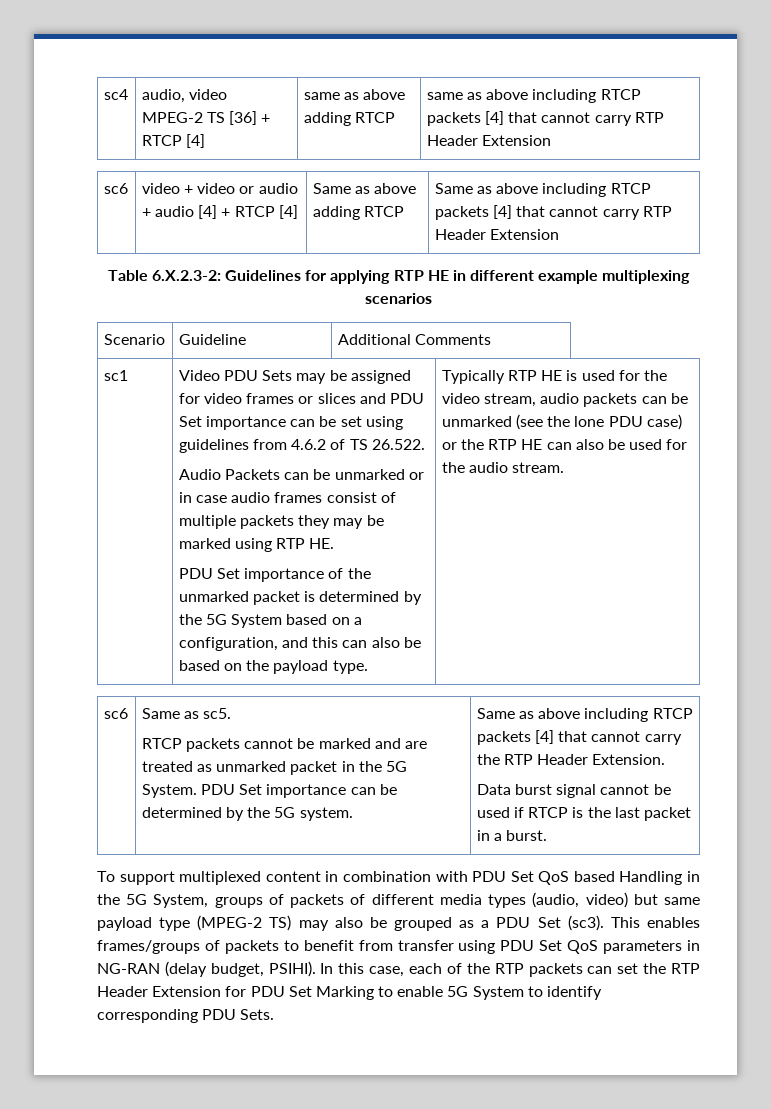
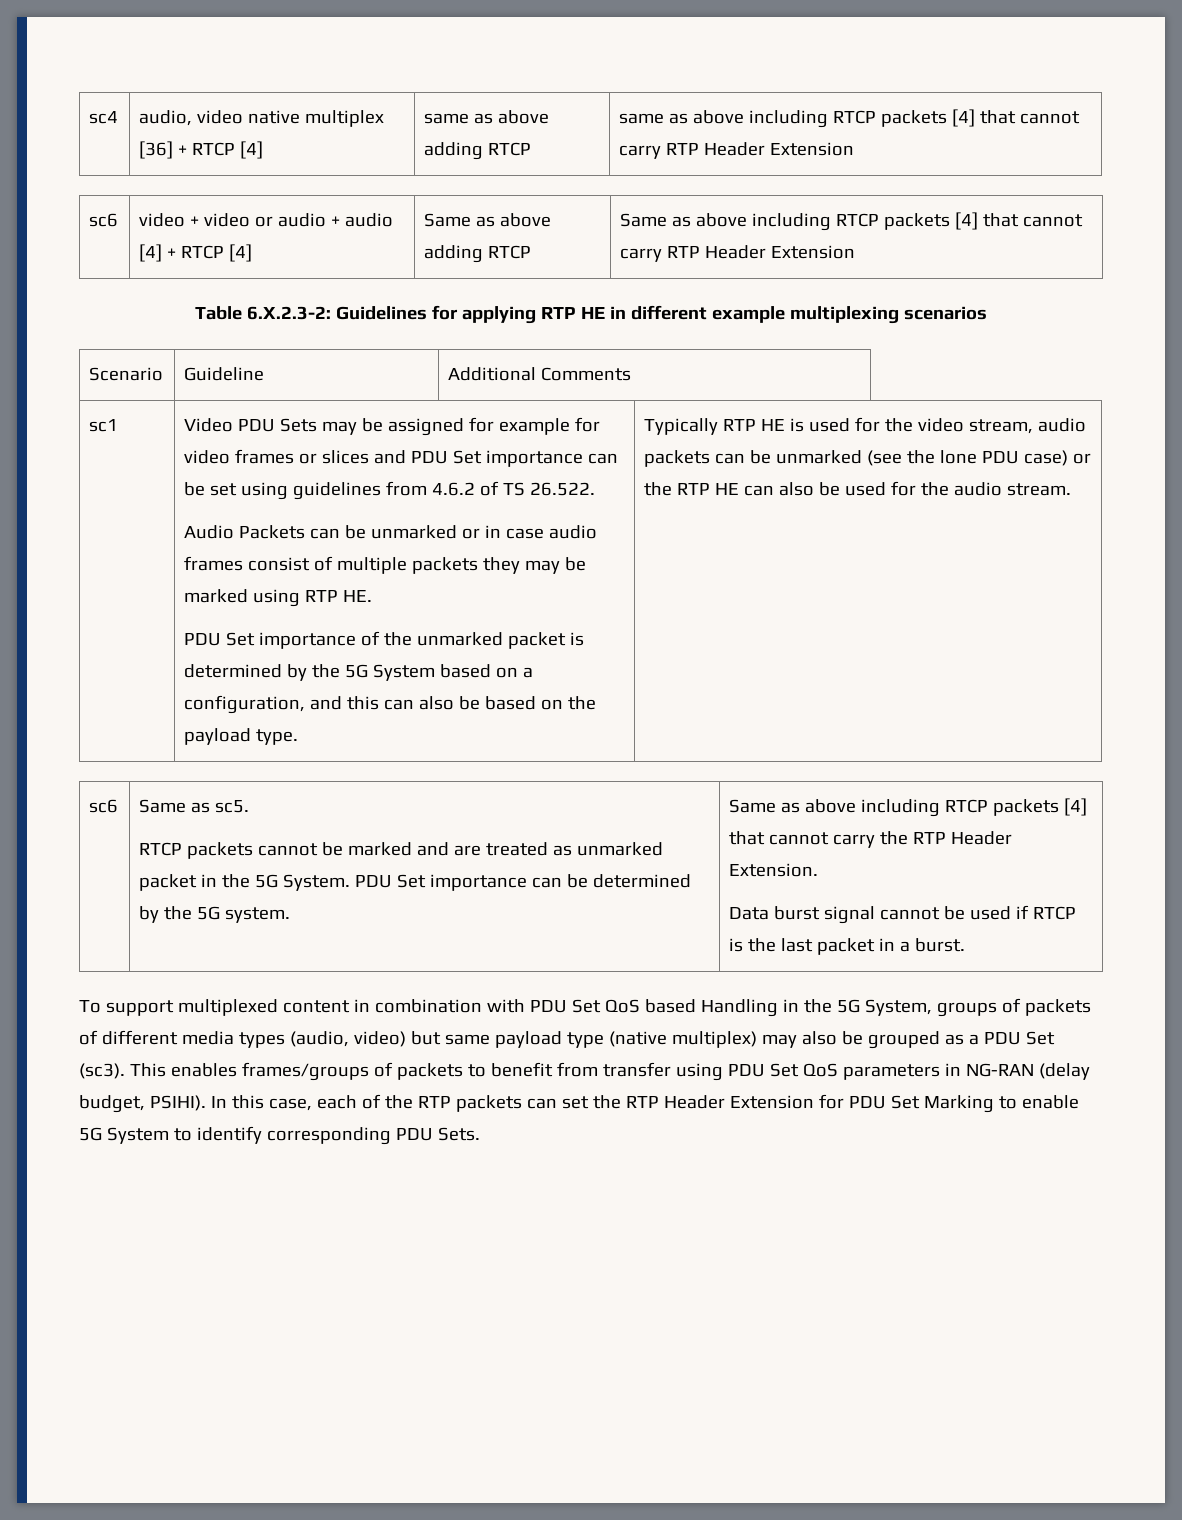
[141,112,226,123] MPEG-2 TS -> [248,110,385,127] native multiplex
(200, 398) none -> [499,417,601,435] example for
[197,915,292,931] (MPEG-2 TS) -> [608,1031,757,1048] (native multiplex)

